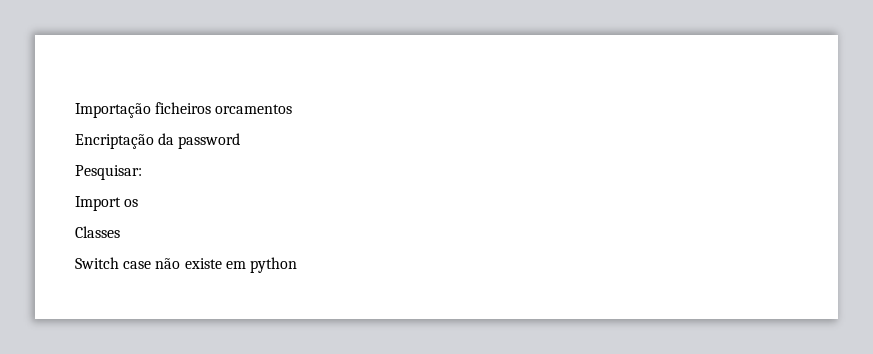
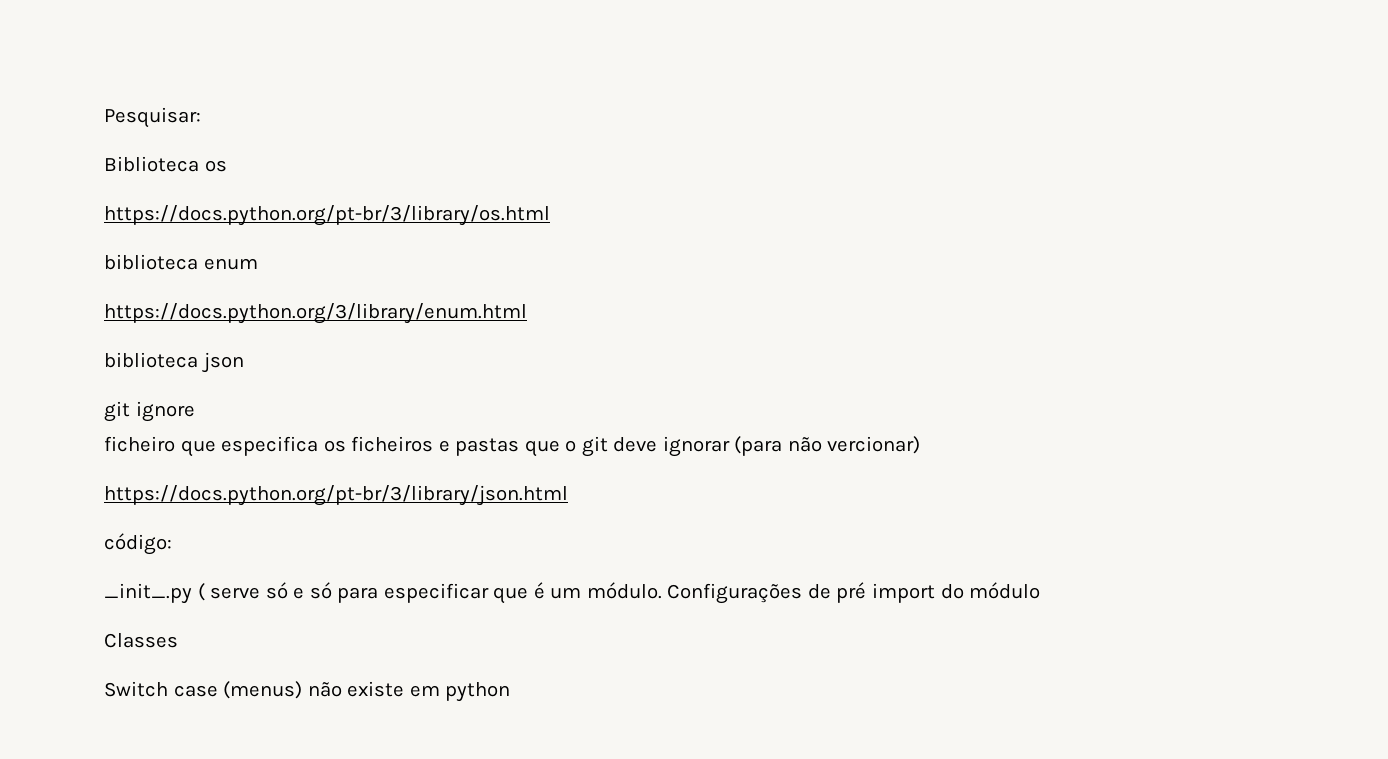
[75,102,293,118] [75,133,241,149] Importação ficheiros orcamentos // Encriptação da password // -> (104, 117) none
[75,196,139,211] Import os -> [104,156,227,172] [104,205,550,226] [104,254,258,270] [104,303,527,324] [104,352,244,373] [104,401,195,422] [104,436,921,457] [104,485,568,506] [104,533,172,555] [104,582,1041,604] Biblioteca os // https://docs.python.org/pt-br/3/library/os.html // biblioteca enum // https://docs.python.org/3/library/enum.html // biblioteca json // git ignore // ficheiro que especifica os ficheiros e pastas que o git deve ignorar (para não vercionar) // https://docs.python.org/pt-br/3/library/json.html // código: // _init_.py ( serve só e só para especificar que é um módulo. Configurações de pré import do módulo
(152, 265) none -> [223,681,303,699] (menus)

